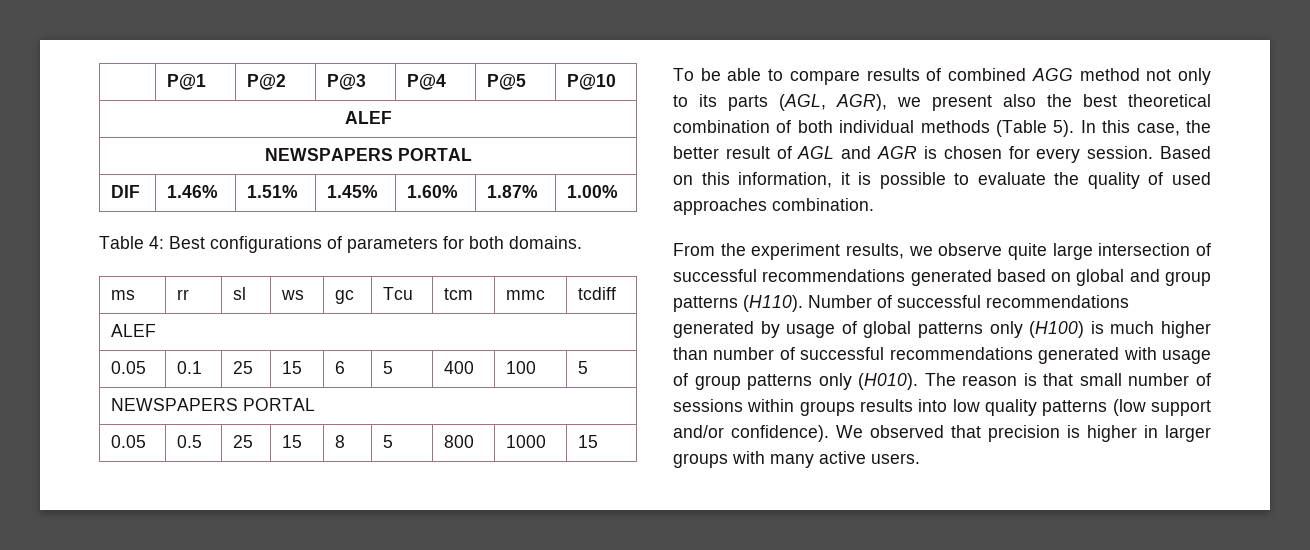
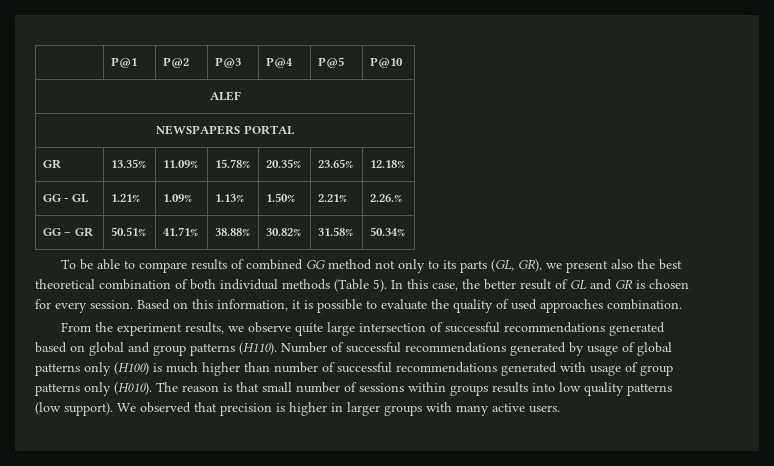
[111,185,141,198] [167,185,219,198] [247,185,299,198] [327,185,379,198] [407,185,459,198] [487,185,539,198] [567,185,619,198] [99,236,582,253] [111,290,136,300] [177,289,190,300] [233,287,247,300] [281,290,305,300] [335,290,355,304] [383,287,414,300] [444,288,474,300] [506,290,546,300] [578,287,617,300] [111,324,157,337] [111,361,147,374] [177,361,203,374] [233,361,254,374] [282,361,303,374] [335,361,346,374] [383,361,394,374] [444,361,475,374] [506,361,537,374] [578,361,589,374] [111,398,316,411] [111,435,147,448] [177,435,203,448] [233,435,254,448] [282,435,303,448] [335,435,346,448] [383,435,394,448] [444,435,475,448] [506,435,547,448] [578,435,599,448] DIF | 1.46% | 1.51% | 1.45% | 1.60% | 1.87% | 1.00% // Table 4: Best configurations of parameters for both domains. // ms | rr | sl | ws | gc | Tcu | tcm | mmc | tcdiff // ALEF // 0.05 | 0.1 | 25 | 15 | 6 | 5 | 400 | 100 | 5 // NEWSPAPERS PORTAL // 0.05 | 0.5 | 25 | 15 | 8 | 5 | 800 | 1000 | 15 -> [42,159,61,169] [110,159,146,168] [162,160,198,168] [214,159,250,168] [265,159,301,168] [317,159,353,168] [369,160,405,168] [42,194,88,203] [110,194,140,202] [162,194,192,202] [214,194,244,202] [265,193,295,202] [317,194,347,202] [369,194,402,202] [42,227,93,237] [110,227,146,236] [162,227,198,236] [214,228,250,236] [265,228,301,236] [317,227,353,236] [369,227,405,236] GR | 13.35% | 11.09% | 15.78% | 20.35% | 23.65% | 12.18% // GG - GL | 1.21% | 1.09% | 1.13% | 1.50% | 2.21% | 2.26.% // GG – GR | 50.51% | 41.71% | 38.88% | 30.82% | 31.58% | 50.34%
[1031,68,1073,81] AGG -> [305,260,325,269] GG
[779,94,887,111] (AGL, AGR), -> [490,259,542,272] (GL, GR),
[797,146,918,159] AGL and AGR -> [570,279,633,290] GL and GR
[1151,400,1211,416] [673,425,829,442] support and/or confidence). -> [64,402,113,416] support).

